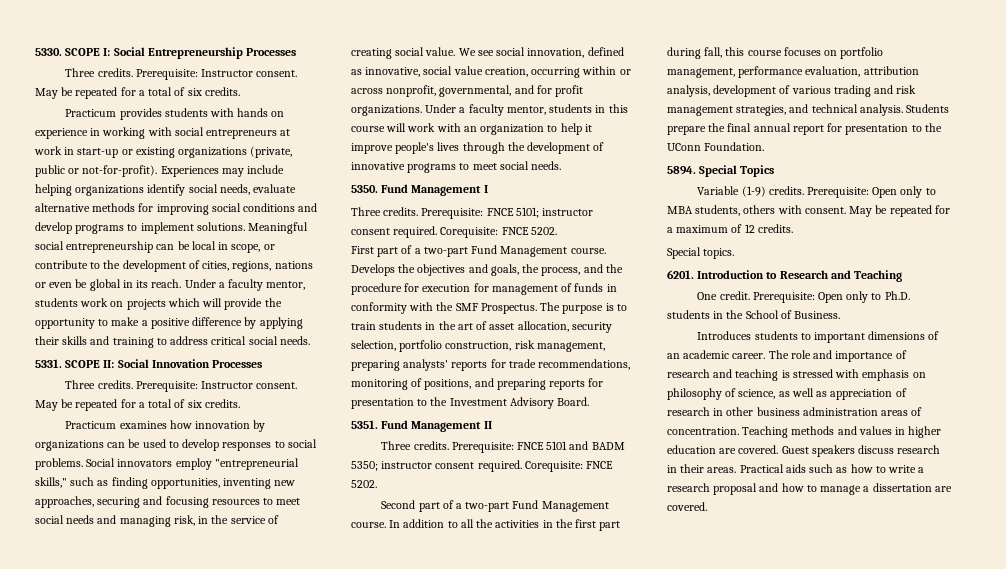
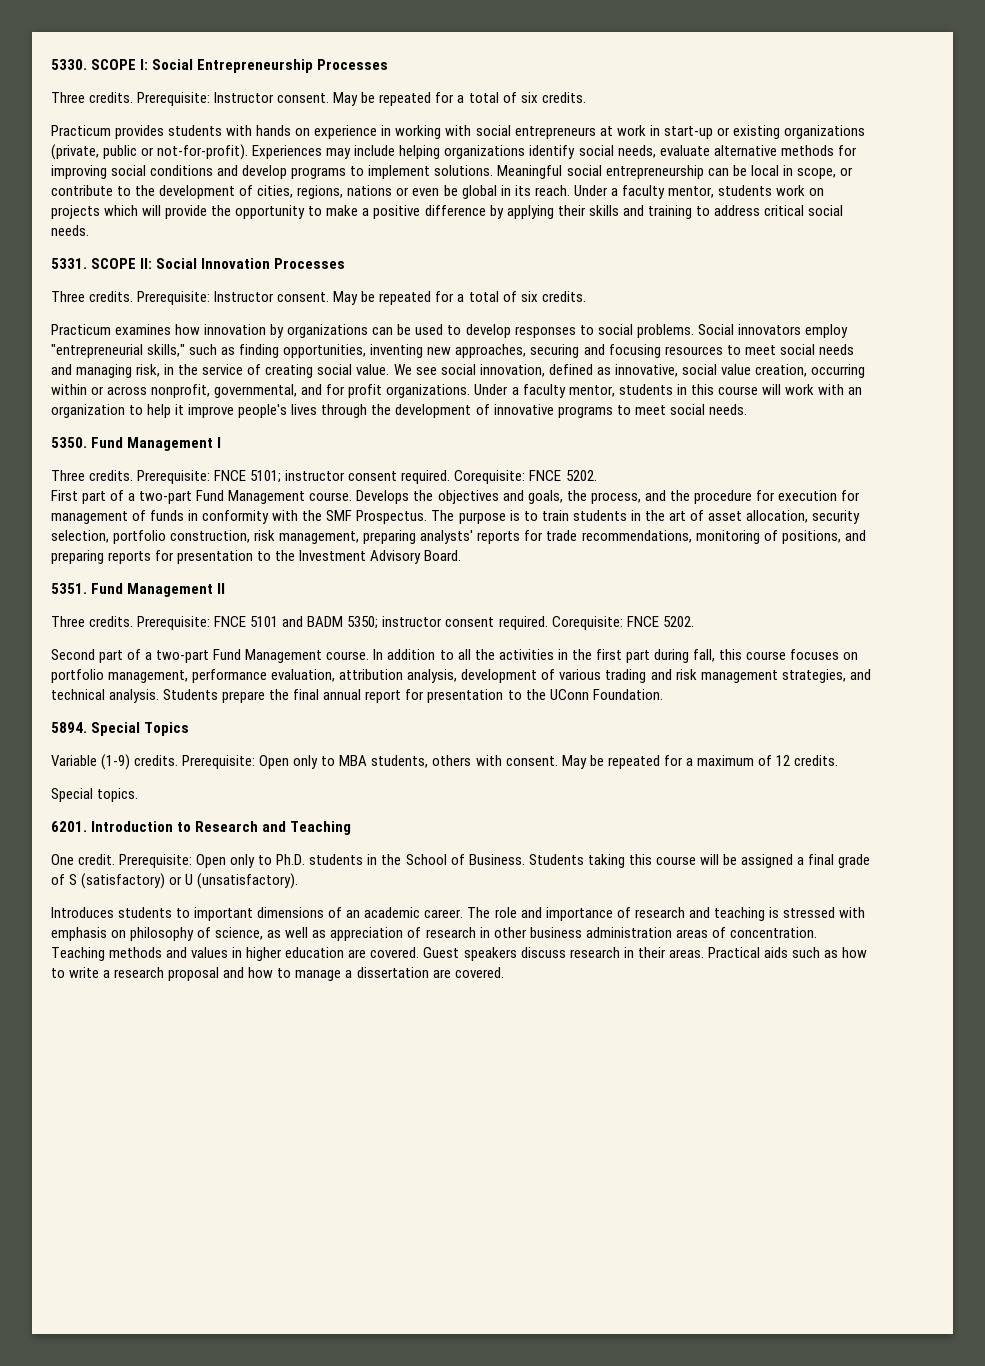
(841, 315) none -> [528,854,871,868] [51,873,299,889] Students taking this course will be assigned a final grade of S (satisfactory) or U (unsatisfactory).

